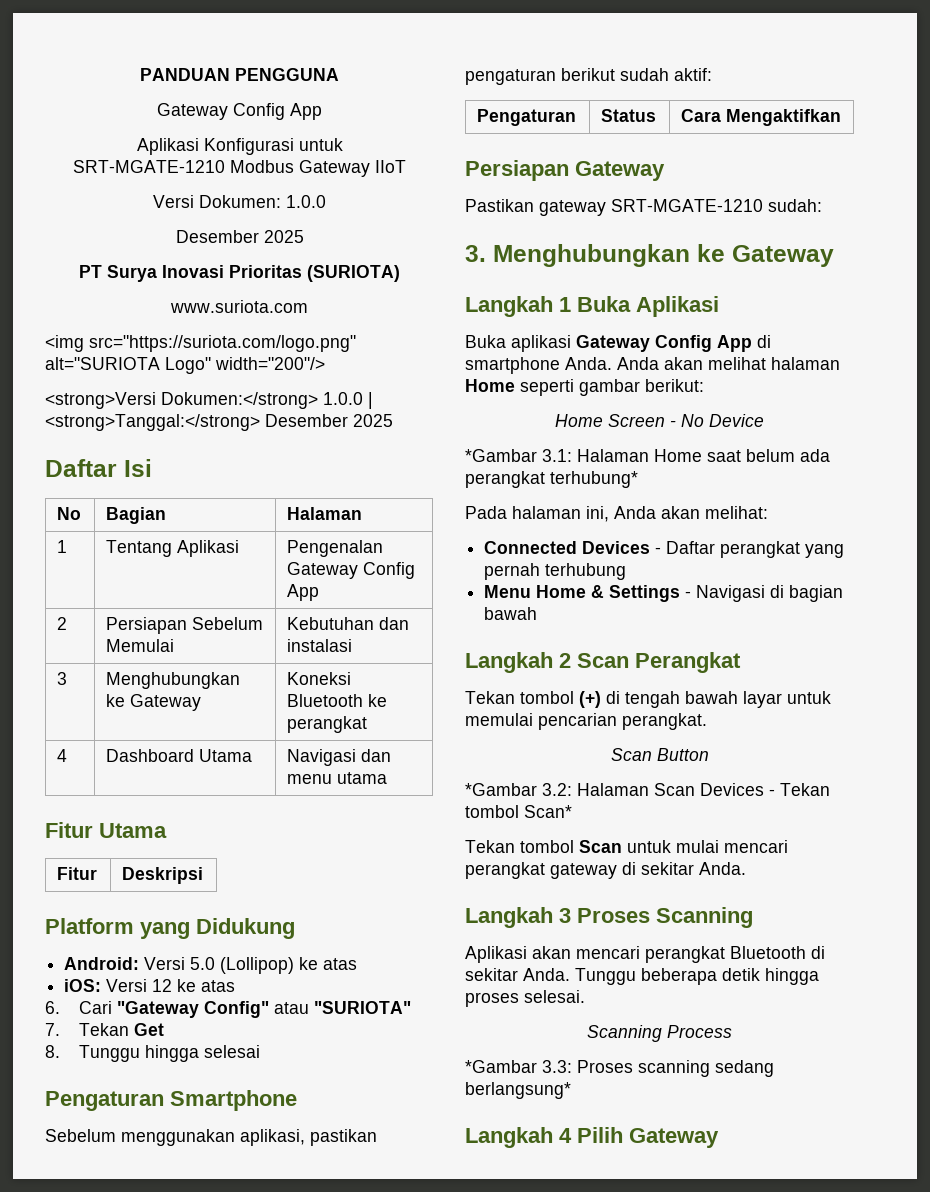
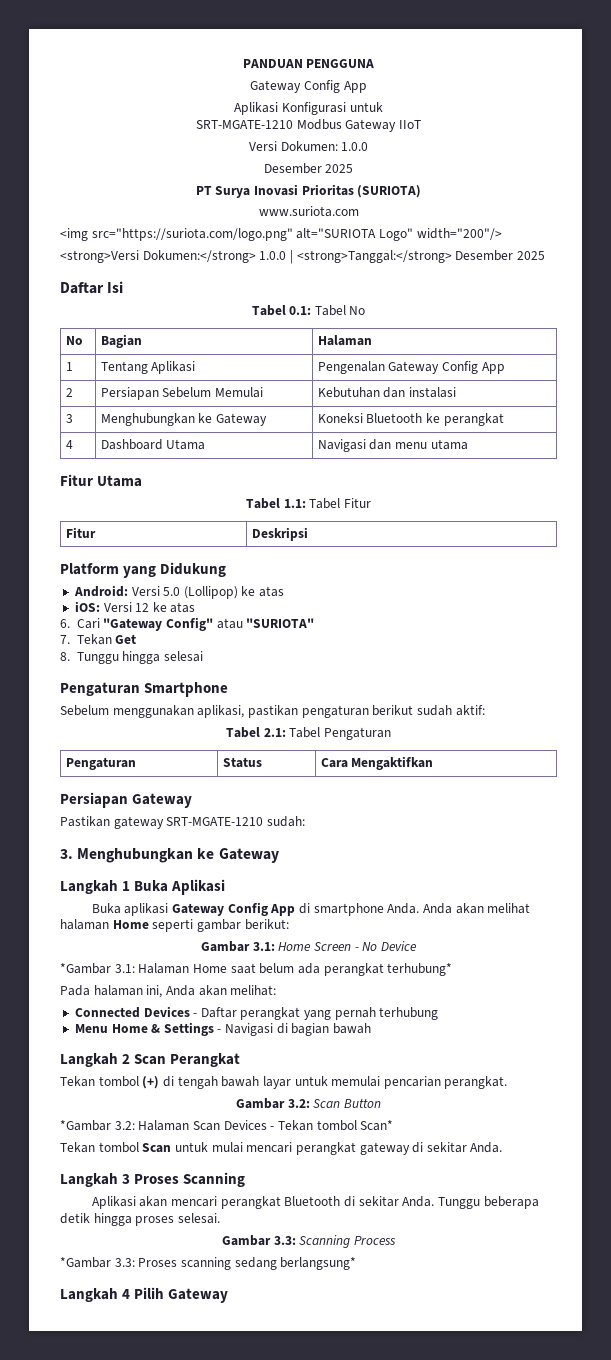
(152, 468) none -> [251,305,366,316] // Tabel 0.1: Tabel No
(167, 830) none -> [246,498,371,509] // Tabel 1.1: Tabel Fitur
(712, 74) none -> [226,727,391,740] // Tabel 2.1: Tabel Pengaturan
(704, 385) none -> [201,941,275,952] Gambar 3.1:
(707, 721) none -> [236,1098,310,1109] Gambar 3.2:
(585, 996) none -> [222,1235,296,1246] Gambar 3.3:

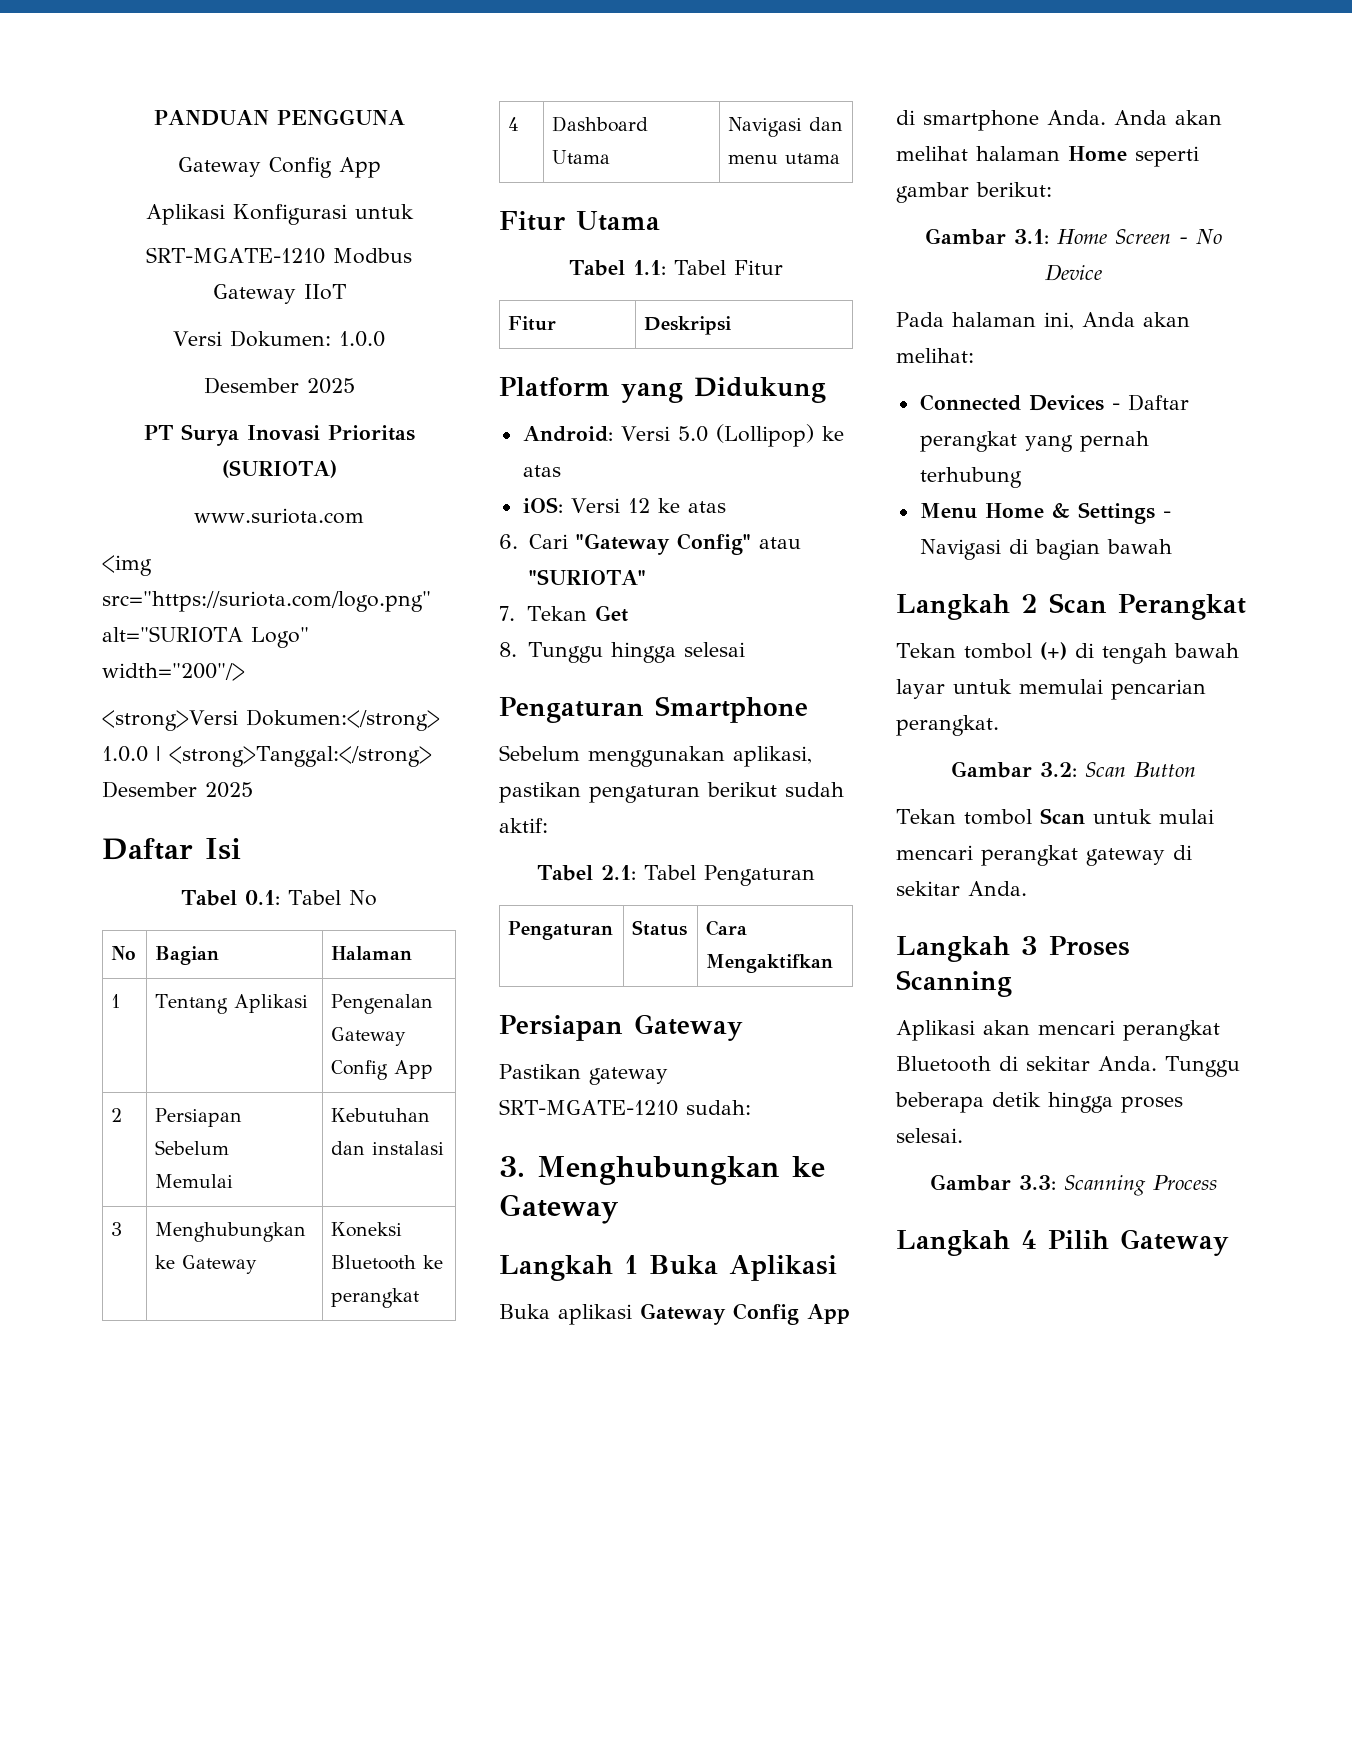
[60,963,453,976] // *Gambar 3.1: Halaman Home saat belum ada perangkat terhubung* -> (1102, 272) none
[60,1120,394,1131] // *Gambar 3.2: Halaman Scan Devices - Tekan tombol Scan* -> (1196, 769) none
[60,1257,357,1270] // *Gambar 3.3: Proses scanning sedang berlangsung* -> (1217, 1182) none

